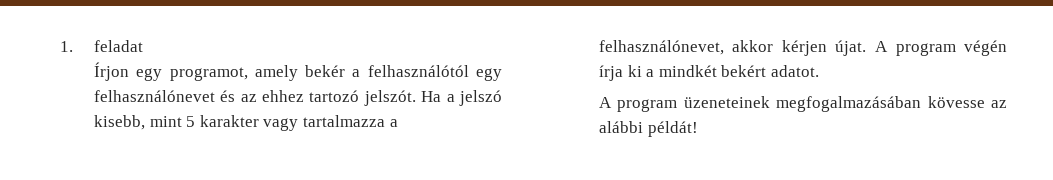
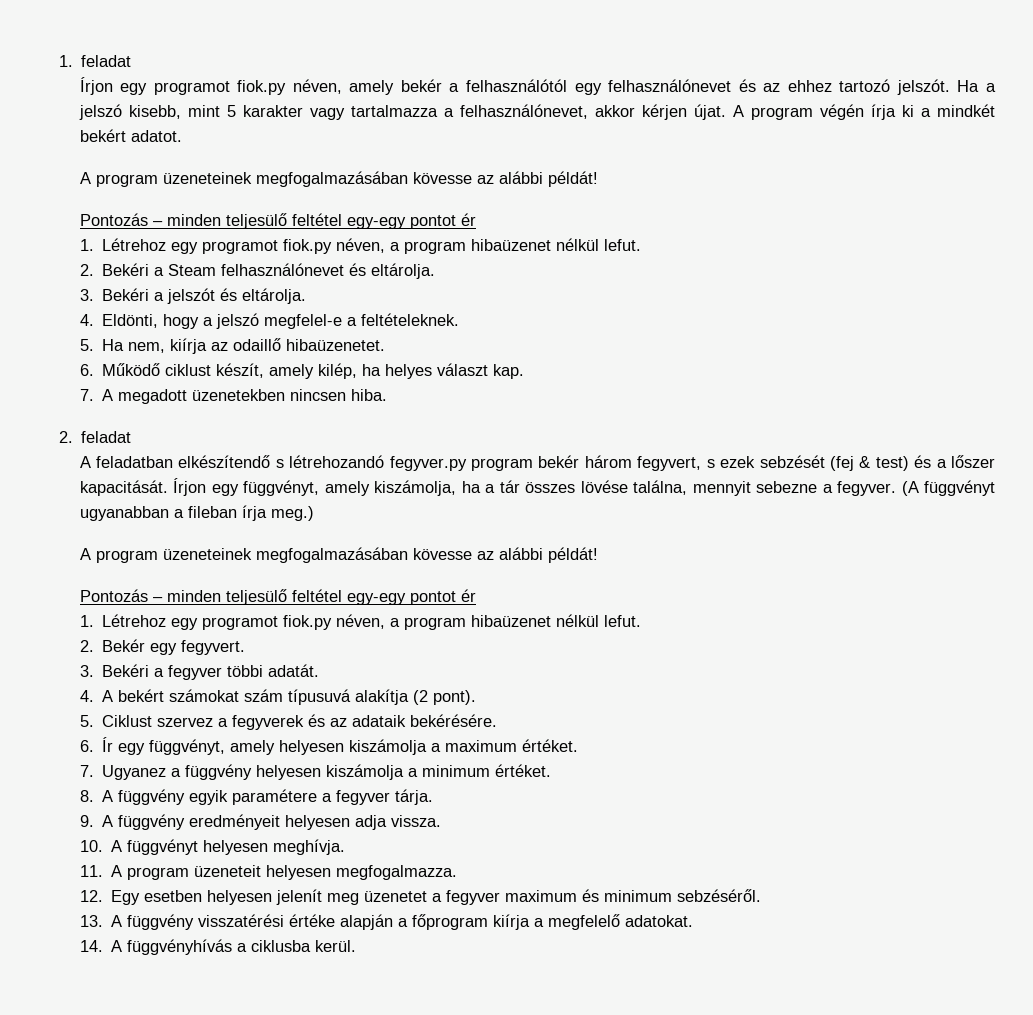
[169,67,248,81] programot, -> [153,79,342,95] programot fiok.py néven,
(698, 129) none -> [79,213,476,229] [79,238,641,254] [79,263,435,279] [79,288,306,304] [79,313,459,329] [79,338,385,354] [79,363,524,379] [79,389,387,404] [58,431,132,443] [79,455,995,471] [79,478,995,496] [79,505,314,521] [79,547,598,563] [79,589,476,605] [79,614,641,630] [79,639,245,655] [79,664,319,680] [79,689,476,705] [79,714,497,730] [79,737,578,755] [79,764,551,780] [79,789,433,805] [79,814,441,830] [79,839,345,855] [79,865,457,880] [79,889,761,905] [79,914,693,930] [79,939,356,955] // Pontozás – minden teljesülő feltétel egy-egy pontot ér // 1. Létrehoz egy programot fiok.py néven, a program hibaüzenet nélkül lefut. // 2. Bekéri a Steam felhasználónevet és eltárolja. // 3. Bekéri a jelszót és eltárolja. // 4. Eldönti, hogy a jelszó megfelel-e a feltételeknek. // 5. Ha nem, kiírja az odaillő hibaüzenetet. // 6. Működő ciklust készít, amely kilép, ha helyes választ kap. // 7. A megadott üzenetekben nincsen hiba. // 2. feladat // A feladatban elkészítendő s létrehozandó fegyver.py program bekér három fegyvert, s ezek sebzését (fej & test) és a lőszer kapacitását. Írjon egy függvényt, amely kiszámolja, ha a tár összes lövése találna, mennyit sebezne a fegyver. (A függvényt ugyanabban a fileban írja meg.) // A program üzeneteinek megfogalmazásában kövesse az alábbi példát! // Pontozás – minden teljesülő feltétel egy-egy pontot ér // 1. Létrehoz egy programot fiok.py néven, a program hibaüzenet nélkül lefut. // 2. Bekér egy fegyvert. // 3. Bekéri a fegyver többi adatát. // 4. A bekért számokat szám típusuvá alakítja (2 pont). // 5. Ciklust szervez a fegyverek és az adataik bekérésére. // 6. Ír egy függvényt, amely helyesen kiszámolja a maximum értéket. // 7. Ugyanez a függvény helyesen kiszámolja a minimum értéket. // 8. A függvény egyik paramétere a fegyver tárja. // 9. A függvény eredményeit helyesen adja vissza. // 10. A függvényt helyesen meghívja. // 11. A program üzeneteit helyesen megfogalmazza. // 12. Egy esetben helyesen jelenít meg üzenetet a fegyver maximum és minimum sebzéséről. // 13. A függvény visszatérési értéke alapján a főprogram kiírja a megfelelő adatokat. // 14. A függvényhívás a ciklusba kerül.

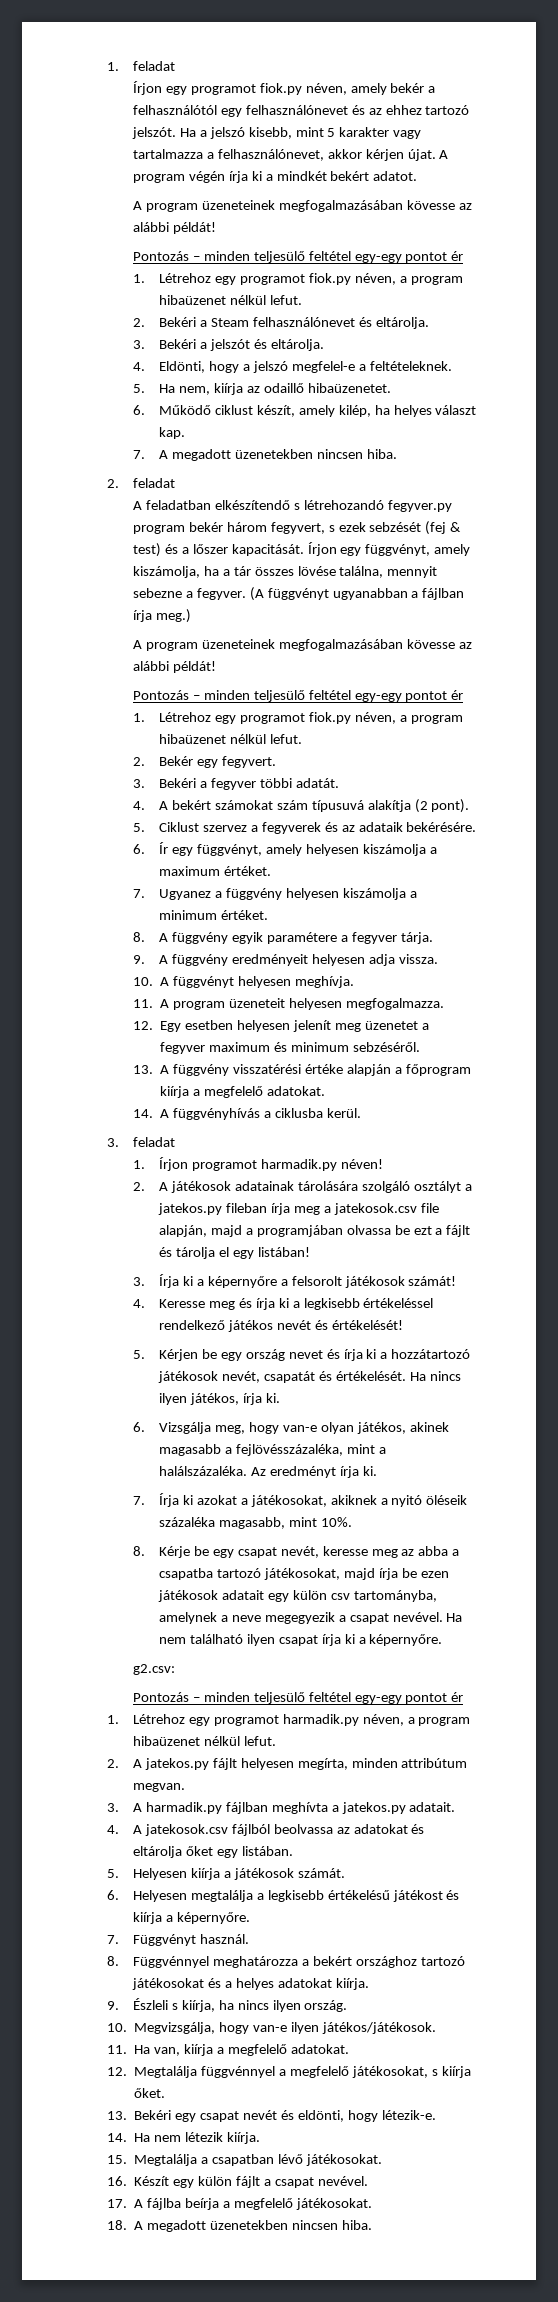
[187,506,237,518] fileban -> [422,588,465,600] fájlban
(356, 946) none -> [107,1137,176,1147] [133,1157,383,1171] [133,1181,472,1193] [158,1203,439,1215] [159,1225,471,1237] [159,1247,310,1259] [133,1274,457,1288] [133,1298,434,1310] [159,1320,403,1332] [133,1349,471,1361] [158,1371,461,1383] [159,1393,280,1405] [133,1422,449,1434] [159,1444,386,1456] [159,1466,377,1478] [133,1493,468,1507] [159,1517,352,1529] [133,1546,460,1558] [159,1568,449,1580] [158,1590,437,1602] [159,1612,463,1624] [159,1634,443,1646] [133,1664,176,1675] [133,1692,464,1704] [107,1714,471,1726] [133,1736,276,1746] [107,1758,468,1770] [133,1783,186,1792] [107,1802,456,1814] [107,1824,425,1836] [133,1846,293,1858] [107,1868,345,1880] [107,1890,460,1902] [133,1912,250,1924] [107,1934,249,1946] [107,1956,465,1968] [132,1978,369,1990] [107,1998,348,2012] [107,2022,436,2034] [107,2044,349,2056] [107,2066,471,2078] [134,2088,166,2098] [107,2110,436,2122] [107,2132,260,2144] [107,2154,382,2166] [107,2176,368,2188] [107,2198,372,2210] [107,2220,372,2232] // 3. feladat // 1. Írjon programot harmadik.py néven! // 2. A játékosok adatainak tárolására szolgáló osztályt a jatekos.py fileban írja meg a jatekosok.csv file alapján, majd a programjában olvassa be ezt a fájlt és tárolja el egy listában! // 3. Írja ki a képernyőre a felsorolt játékosok számát! // 4. Keresse meg és írja ki a legkisebb értékeléssel rendelkező játékos nevét és értékelését! // 5. Kérjen be egy ország nevet és írja ki a hozzátartozó játékosok nevét, csapatát és értékelését. Ha nincs ilyen játékos, írja ki. // 6. Vizsgálja meg, hogy van-e olyan játékos, akinek magasabb a fejlövésszázaléka, mint a halálszázaléka. Az eredményt írja ki. // 7. Írja ki azokat a játékosokat, akiknek a nyitó öléseik százaléka magasabb, mint 10%. // 8. Kérje be egy csapat nevét, keresse meg az abba a csapatba tartozó játékosokat, majd írja be ezen játékosok adatait egy külön csv tartományba, amelynek a neve megegyezik a csapat nevével. Ha nem található ilyen csapat írja ki a képernyőre. // g2.csv: // Pontozás – minden teljesülő feltétel egy-egy pontot ér // 1. Létrehoz egy programot harmadik.py néven, a program hibaüzenet nélkül lefut. // 2. A jatekos.py fájlt helyesen megírta, minden attribútum megvan. // 3. A harmadik.py fájlban meghívta a jatekos.py adatait. // 4. A jatekosok.csv fájlból beolvassa az adatokat és eltárolja őket egy listában. // 5. Helyesen kiírja a játékosok számát. // 6. Helyesen megtalálja a legkisebb értékelésű játékost és kiírja a képernyőre. // 7. Függvényt használ. // 8. Függvénnyel meghatározza a bekért országhoz tartozó játékosokat és a helyes adatokat kiírja. // 9. Észleli s kiírja, ha nincs ilyen ország. // 10. Megvizsgálja, hogy van-e ilyen játékos/játékosok. // 11. Ha van, kiírja a megfelelő adatokat. // 12. Megtalálja függvénnyel a megfelelő játékosokat, s kiírja őket. // 13. Bekéri egy csapat nevét és eldönti, hogy létezik-e. // 14. Ha nem létezik kiírja. // 15. Megtalálja a csapatban lévő játékosokat. // 16. Készít egy külön fájlt a csapat nevével. // 17. A fájlba beírja a megfelelő játékosokat. // 18. A megadott üzenetekben nincsen hiba.

